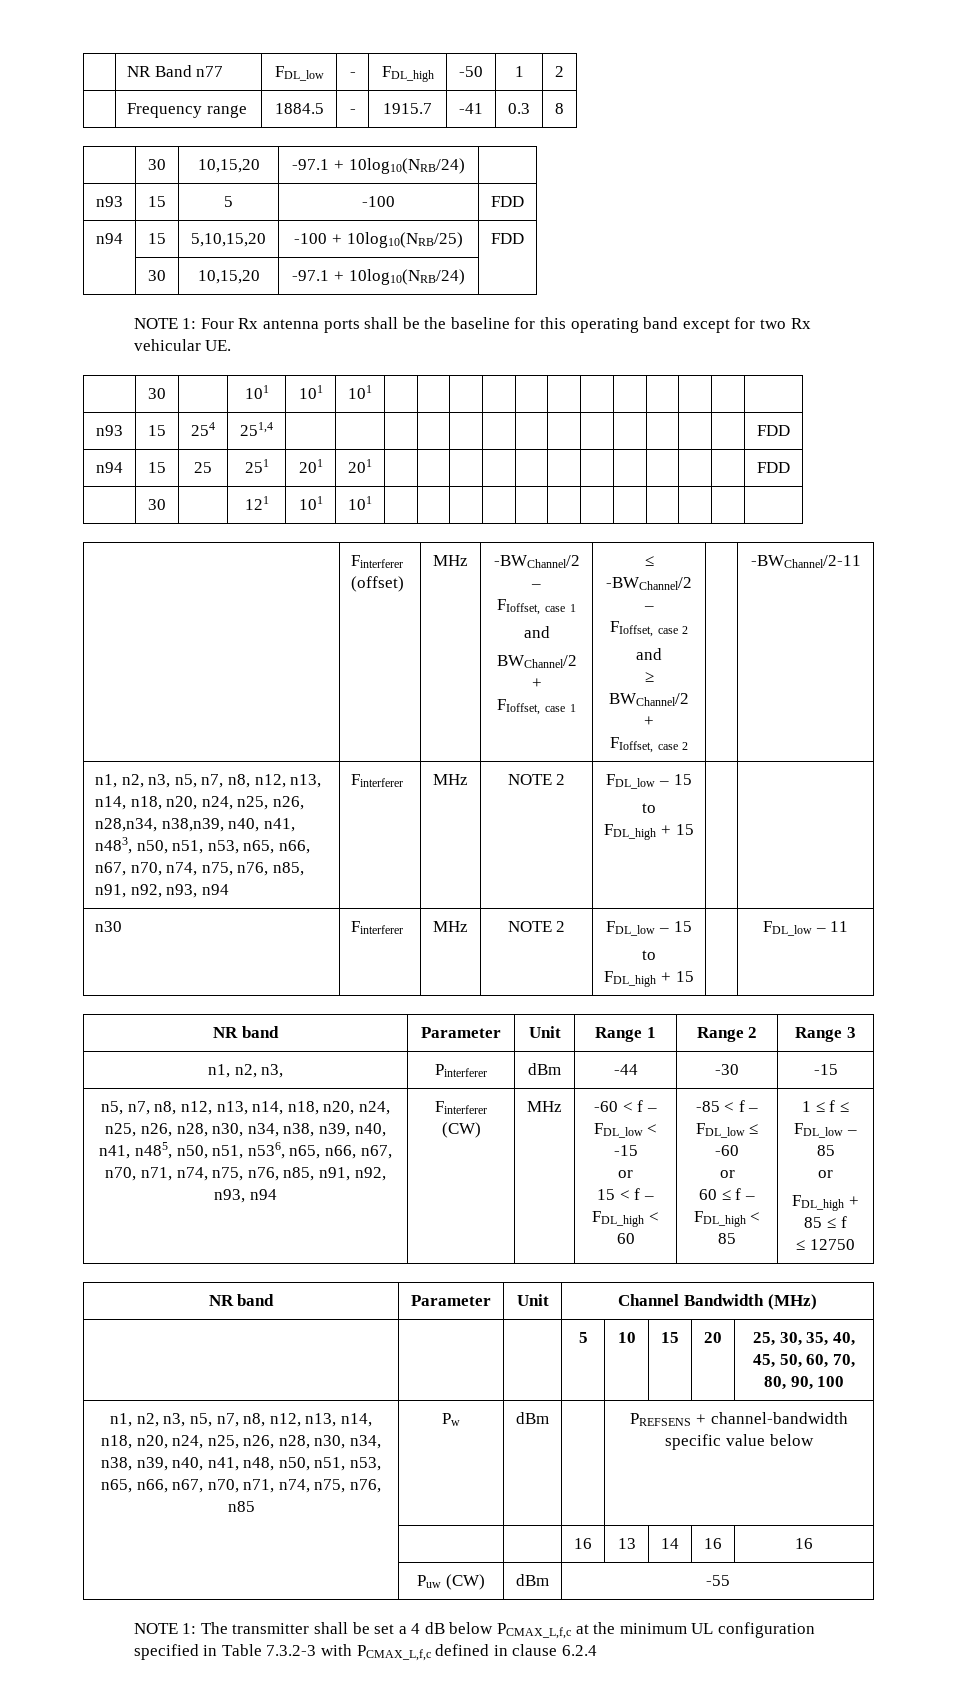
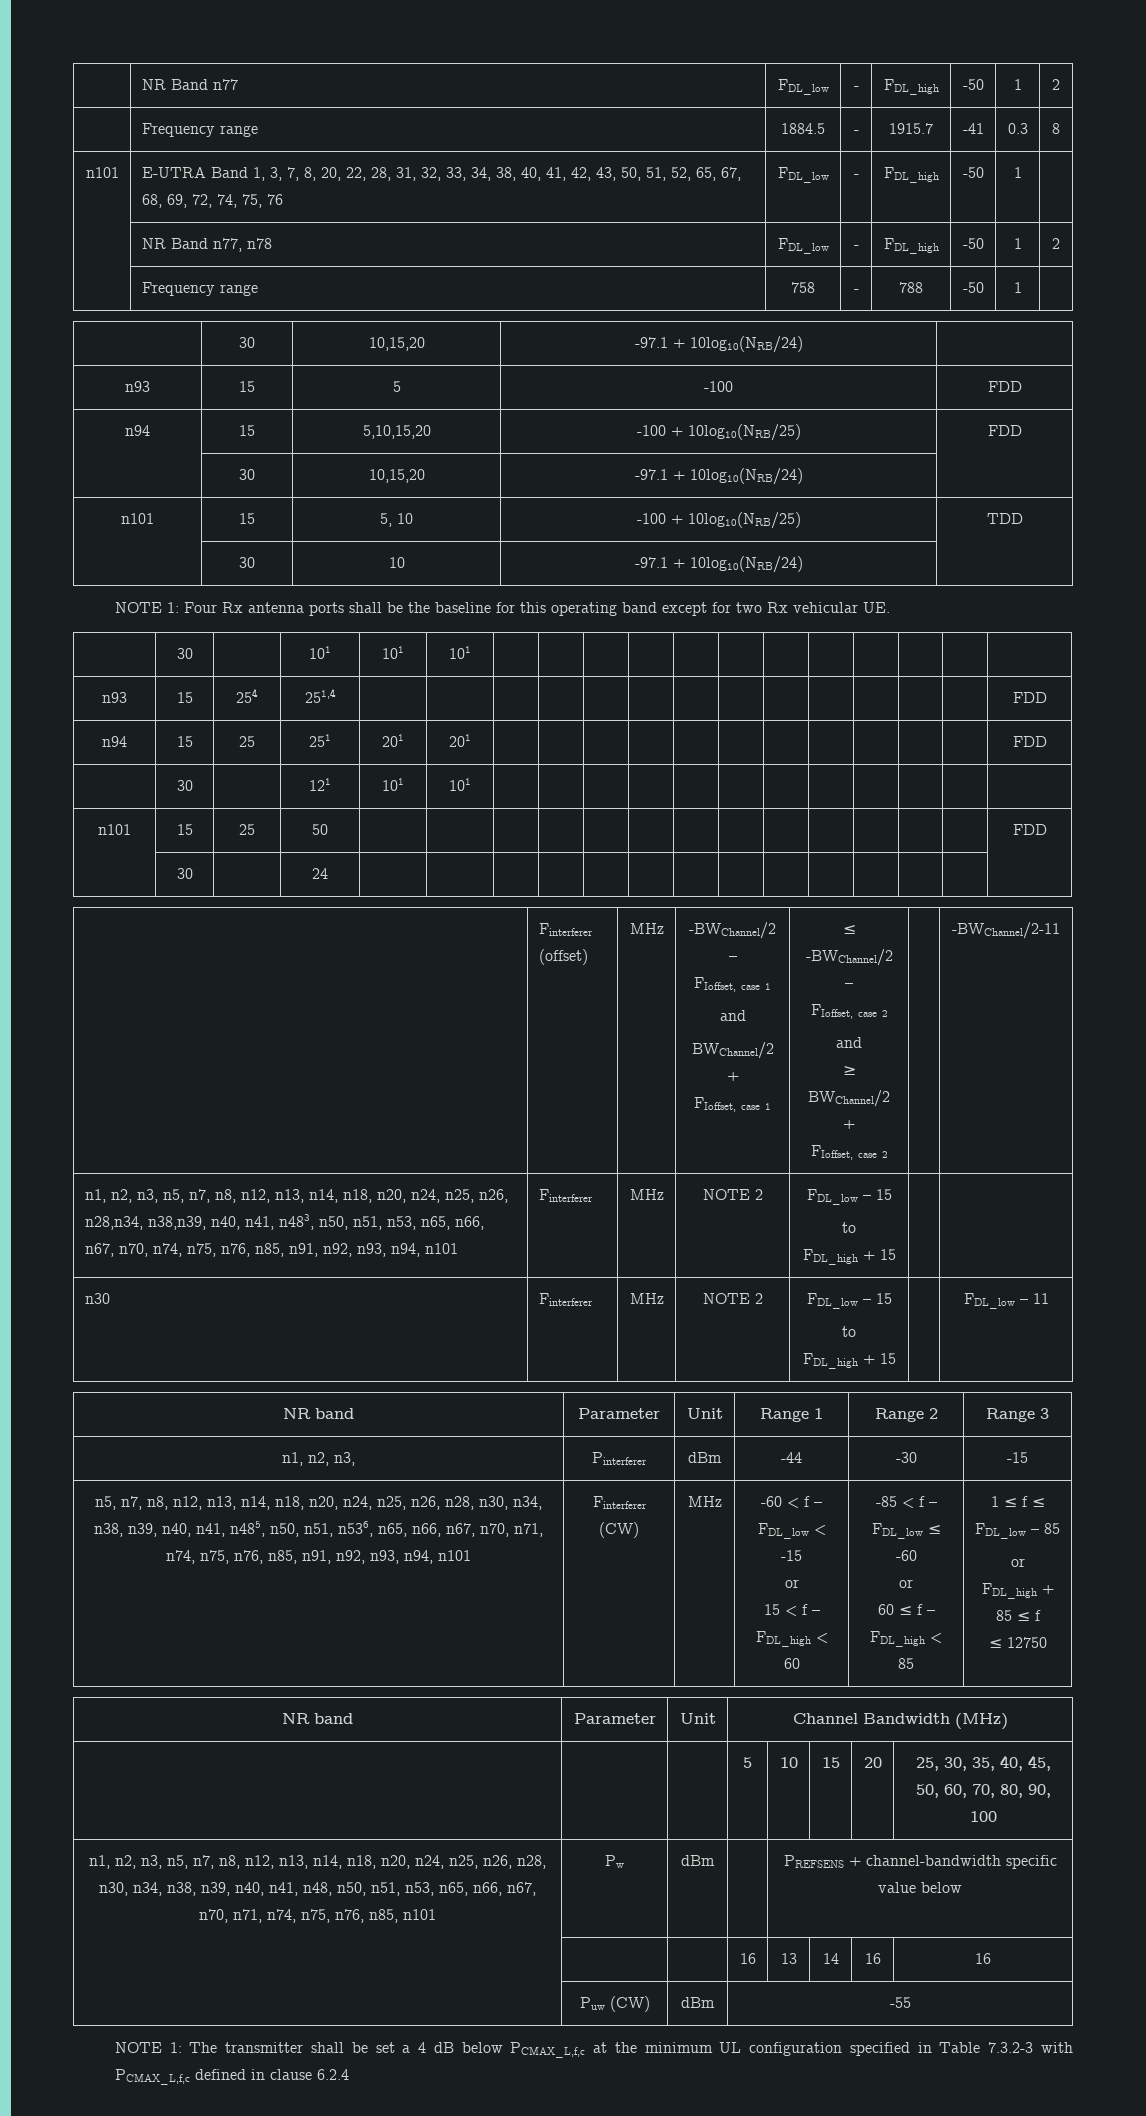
(564, 108) none -> [85,167,119,178] [141,167,741,181] [141,194,283,208] [777,167,829,183] [853,174,859,178] [883,167,939,183] [962,167,984,178] [1013,167,1022,178] [141,238,272,252] [777,238,829,254] [853,245,859,249] [883,238,939,254] [962,238,984,249] [1013,238,1022,249] [1052,238,1060,249] [141,282,258,296] [791,282,815,293] [853,289,859,293] [899,282,923,293] [962,282,984,293] [1013,282,1022,293] // n101 | E-UTRA Band 1, 3, 7, 8, 20, 22, 28, 31, 32, 33, 34, 38, 40, 41, 42, 43, 50, 51, 52, 65, 67, 68, 69, 72, 74, 75, 76 | FDL_low | - | FDL_high | -50 | 1 | // | NR Band n77, n78 | FDL_low | - | FDL_high | -50 | 1 | 2 // | Frequency range | 758 | - | 788 | -50 | 1 |
(465, 277) none -> [121,513,154,524] [239,513,255,524] [380,513,413,527] [636,512,801,529] [986,513,1023,524] [239,557,255,568] [388,557,405,568] [634,556,803,573] // n101 | 15 | 5, 10 | -100 + 10log10(NRB/25) | TDD // | 30 | 10 | -97.1 + 10log10(NRB/24) |
(372, 503) none -> [98,824,131,835] [176,824,193,835] [239,824,255,835] [312,824,328,835] [1012,824,1047,835] [176,868,193,879] [312,868,328,879] // n101 | 15 | 25 | 50 | | | | | | | | | | | | | | FDD // | 30 | | 24 | | | | | | | | | | | | | |
[201,884,229,895] n94 -> [390,1243,458,1257] n94, n101
[249,1189,277,1200] n94 -> [404,1550,471,1564] n94, n101
[227,1501,255,1512] n85 -> [369,1909,436,1923] n85, n101

